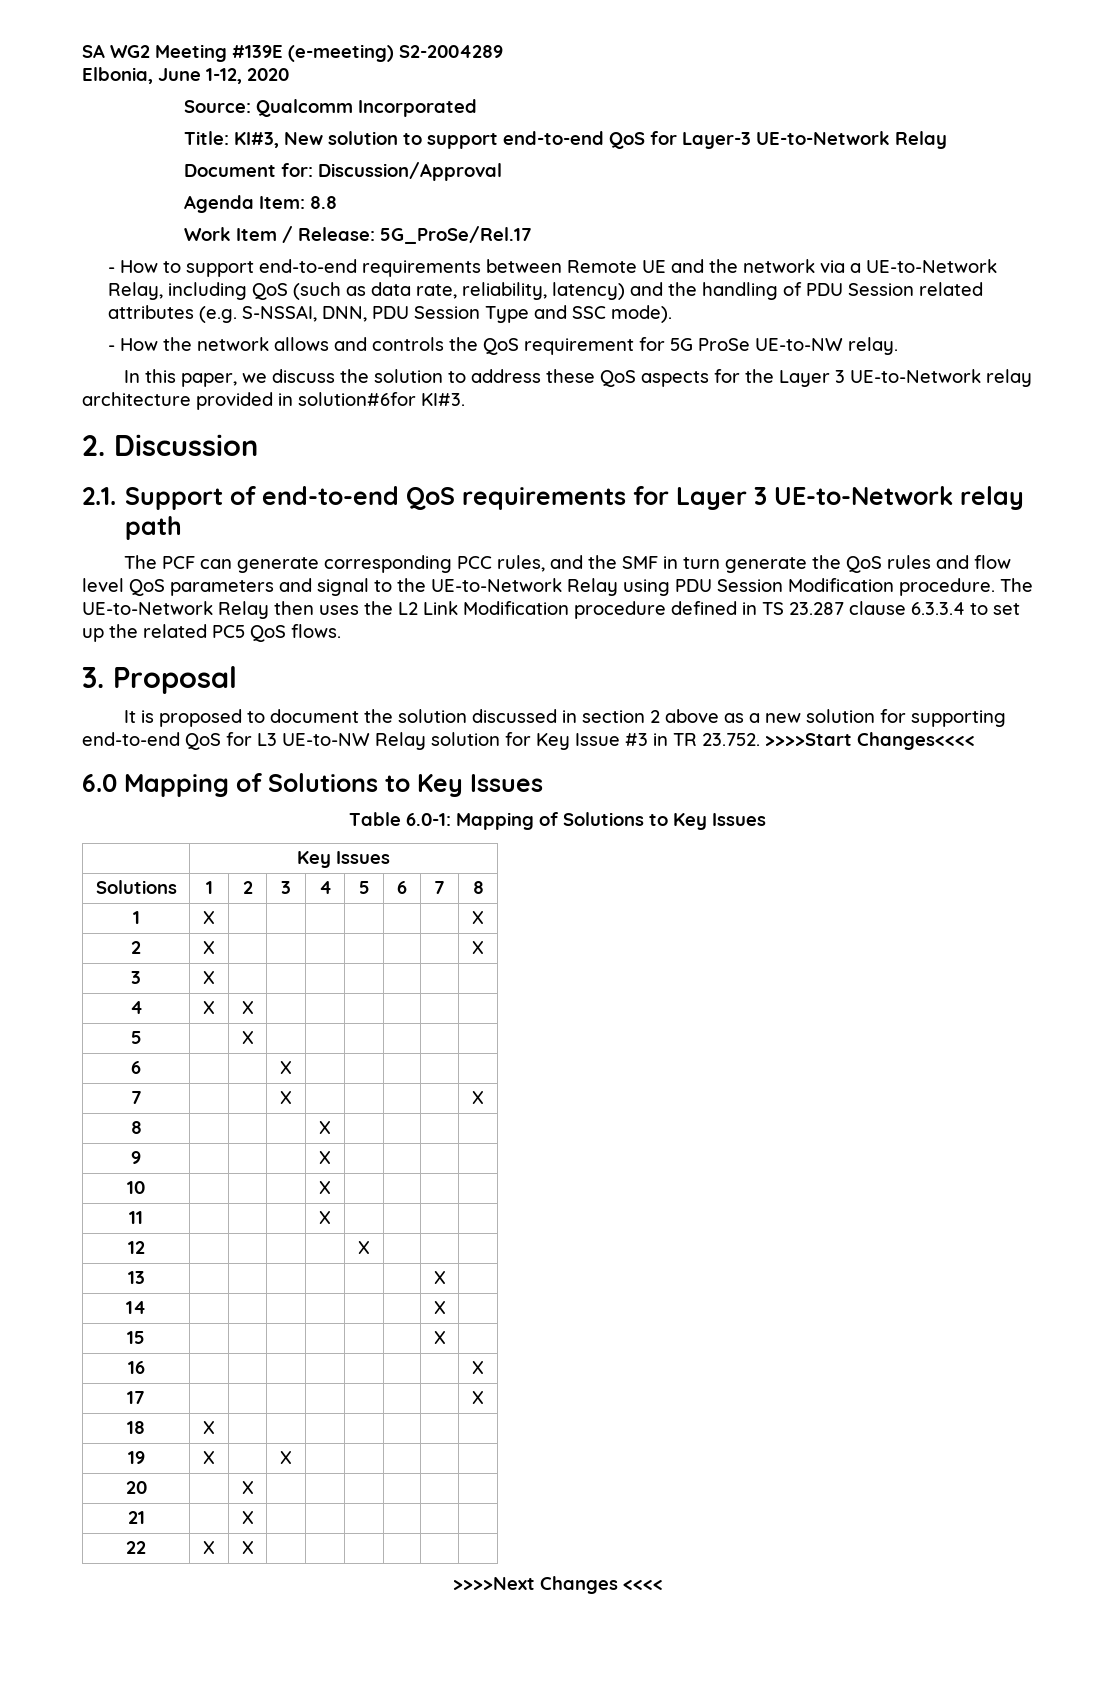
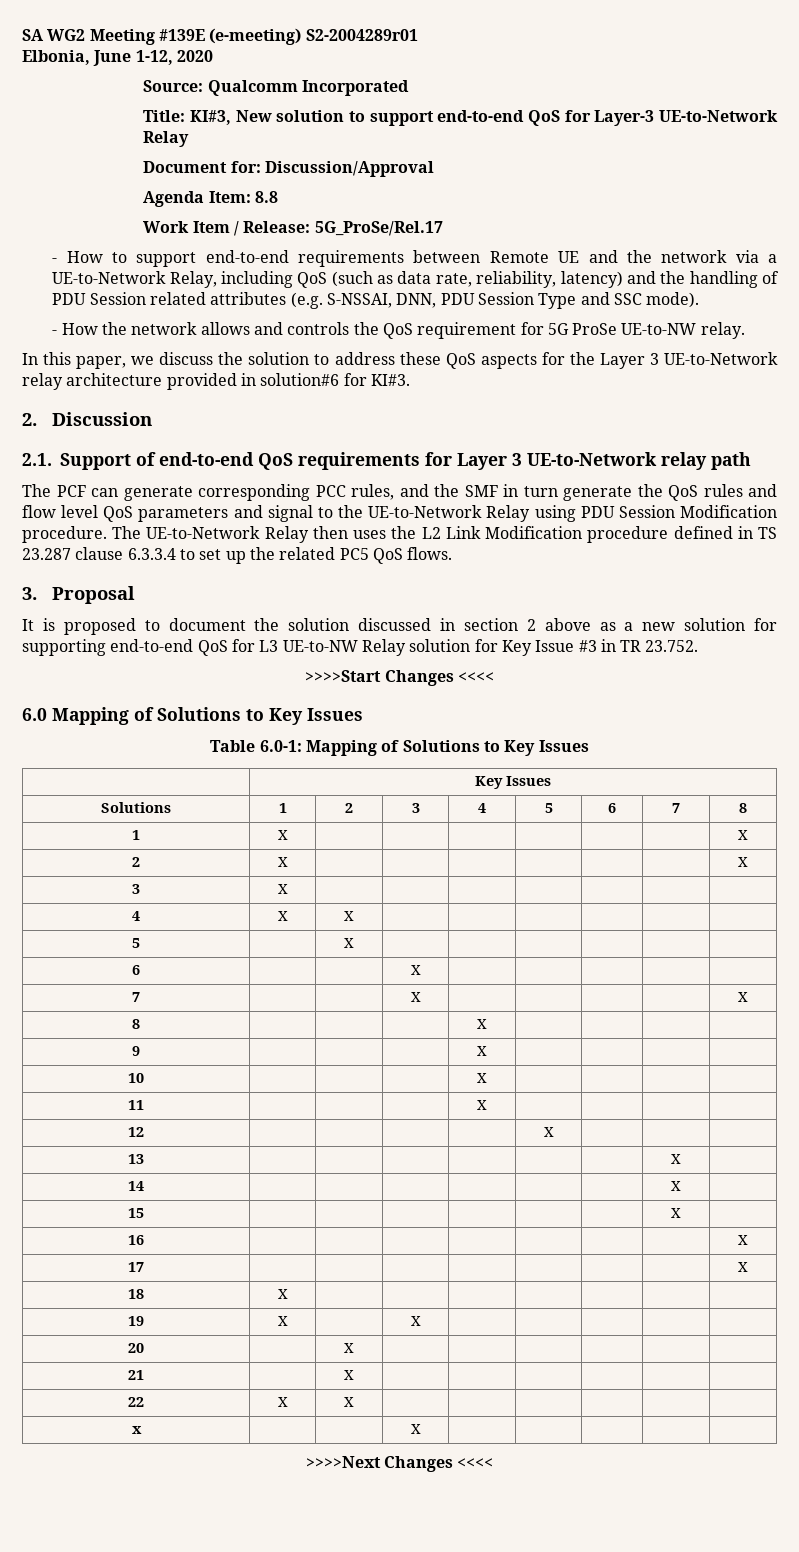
[399,45,503,58] S2-2004289 -> [305,29,418,41] S2-2004289r01
[298,392,416,406] solution#6for -> [260,373,367,386] solution#6 for
[765,732,975,750] >>>>Start Changes<<<< -> [305,670,494,686] // >>>>Start Changes <<<<
(254, 1547) none -> [131,1426,142,1434] [410,1424,421,1434] // x | | | X | | | | |

